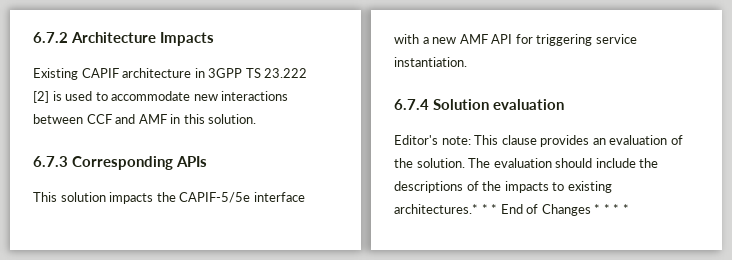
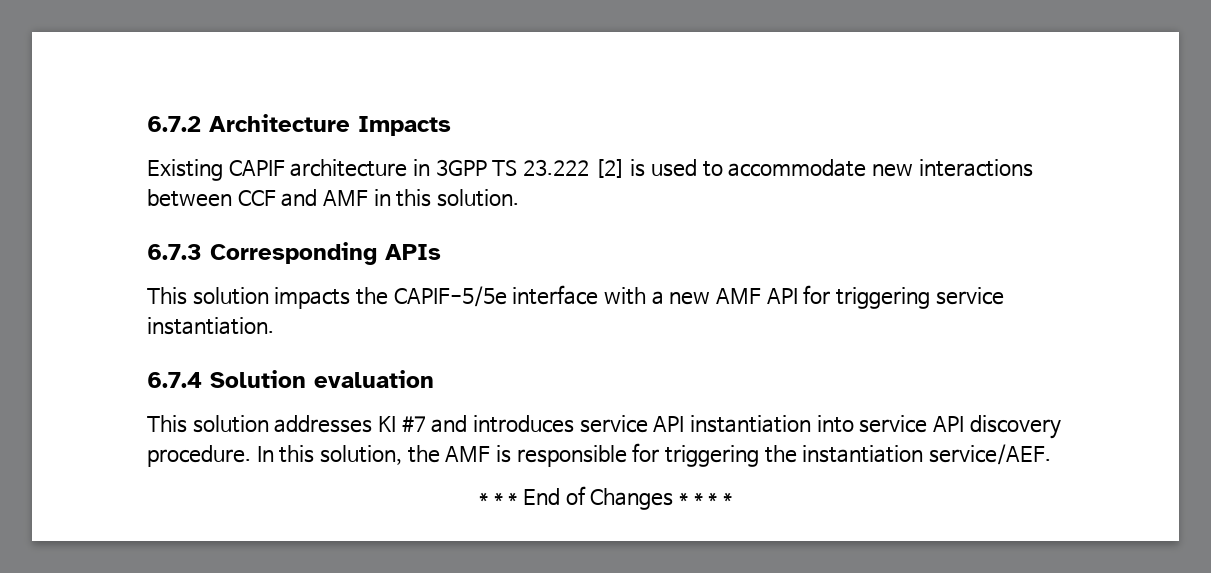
[394,135,683,147] [394,158,659,168] [394,181,612,193] [394,204,478,214] Editor's note: This clause provides an evaluation of the solution. The evaluation should include the descriptions of the impacts to existing architectures.* -> [147,415,1061,439] [147,443,1051,467] [478,492,488,504] This solution addresses KI #7 and introduces service API instantiation into service API discovery procedure. In this solution, the AMF is responsible for triggering the instantiation service/AEF. // *

